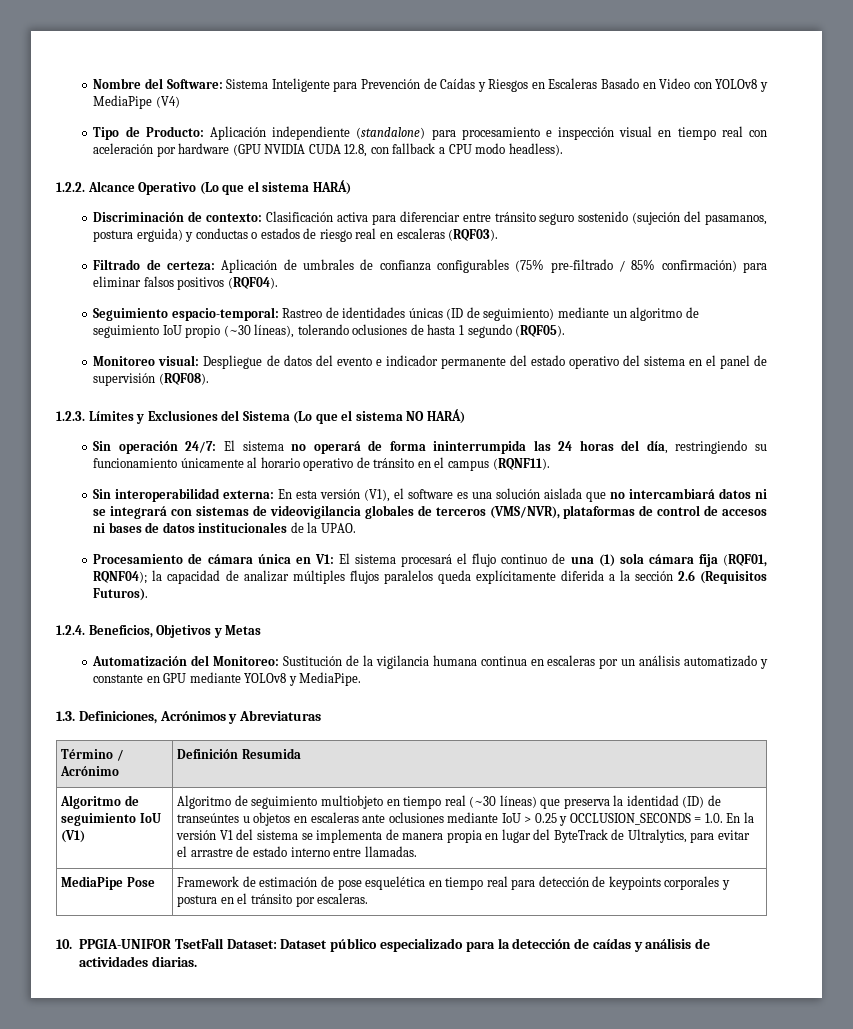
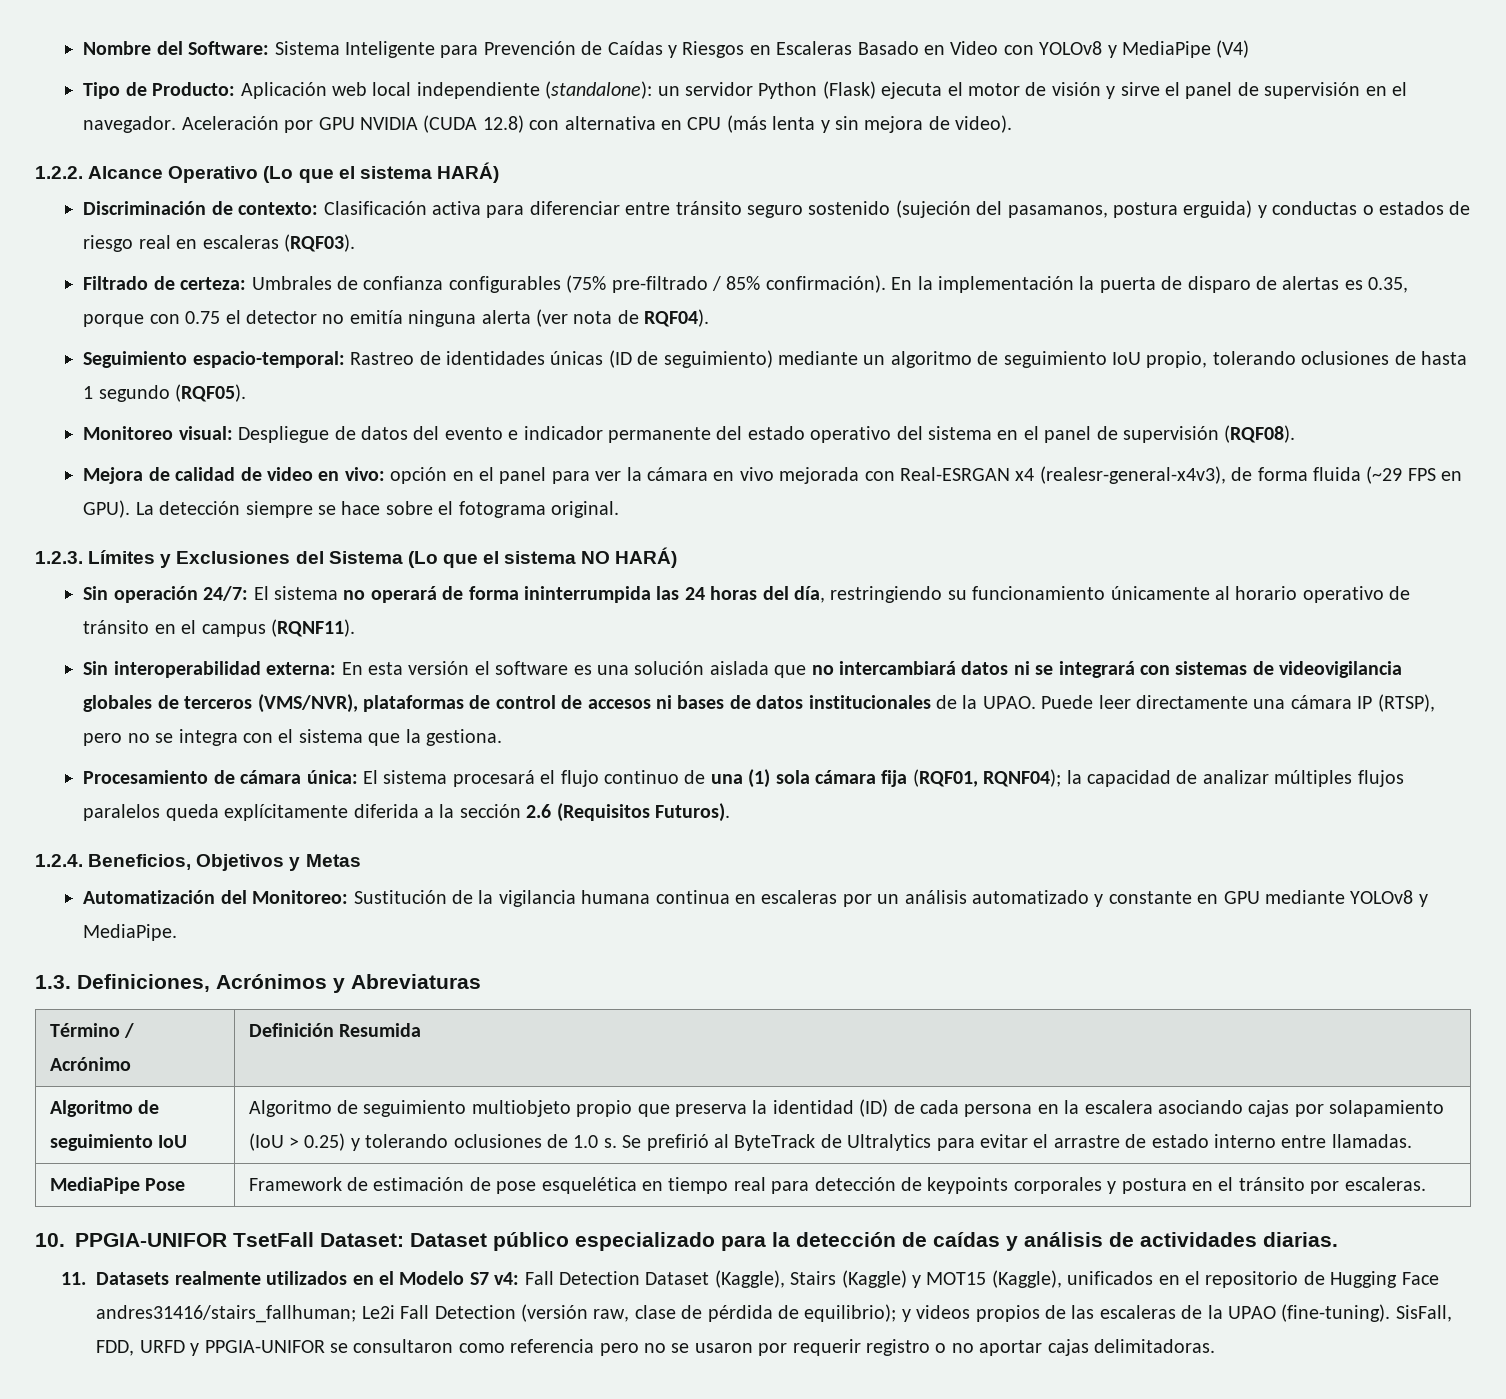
[272,126,767,140] [93,143,563,157] independiente (standalone) para procesamiento e inspección visual en tiempo real con aceleración por hardware (GPU NVIDIA CUDA 12.8, con fallback a CPU modo headless). -> [332,81,1408,99] [83,115,1013,133] web local independiente (standalone): un servidor Python (Flask) ejecuta el motor de visión y sirve el panel de supervisión en el navegador. Aceleración por GPU NVIDIA (CUDA 12.8) con alternativa en CPU (más lenta y sin mejora de video).
[221,259,355,273] Aplicación de umbrales -> [251,276,332,290] Umbrales
[661,260,768,273] [93,276,278,290] confirmación) para eliminar falsos positivos (RQF04). -> [765,275,1409,293] [83,309,710,327] confirmación). En la implementación la puerta de disparo de alertas es 0.35, porque con 0.75 el detector no emitía ninguna alerta (ver nota de RQF04).
[185,324,295,338] propio (~30 líneas), -> [1146,351,1208,368] propio,
(209, 379) none -> [83,466,1463,484] [83,500,620,518] // Mejora de calidad de video en vivo: opción en el panel para ver la cámara en vivo mejorada con Real-ESRGAN x4 (realesr-general-x4v3), de forma fluida (~29 FPS en GPU). La detección siempre se hace sobre el fotograma original.
[364,489,391,502] (V1), -> (470, 668) none
(356, 528) none -> [1041,694,1435,712] [83,729,503,746] Puede leer directamente una cámara IP (RTSP), pero no se integra con el sistema que la gestiona.
[257,554,334,564] única en V1: -> [306,770,358,784] única:
[61,830,86,843] (V1) -> (188, 1141) none
[386,795,537,809] en tiempo real (~30 líneas) -> [576,1100,633,1117] propio
[177,812,754,826] [176,829,551,843] transeúntes u objetos en escaleras ante oclusiones mediante IoU > 0.25 y OCCLUSION_SECONDS = 1.0. En la versión V1 del sistema se implementa de manera propia en lugar del -> [920,1100,1445,1117] [248,1133,730,1151] cada persona en la escalera asociando cajas por solapamiento (IoU > 0.25) y tolerando oclusiones de 1.0 s. Se prefirió al
[627,829,687,843] Ultralytics, -> [847,1134,932,1151] Ultralytics
(197, 961) none -> [61,1270,1439,1288] [96,1304,1452,1323] [96,1339,1216,1356] // 11. Datasets realmente utilizados en el Modelo S7 v4: Fall Detection Dataset (Kaggle), Stairs (Kaggle) y MOT15 (Kaggle), unificados en el repositorio de Hugging Face andres31416/stairs_fallhuman; Le2i Fall Detection (versión raw, clase de pérdida de equilibrio); y videos propios de las escaleras de la UPAO (fine-tuning). SisFall, FDD, URFD y PPGIA-UNIFOR se consultaron como referencia pero no se usaron por requerir registro o no aportar cajas delimitadoras.

